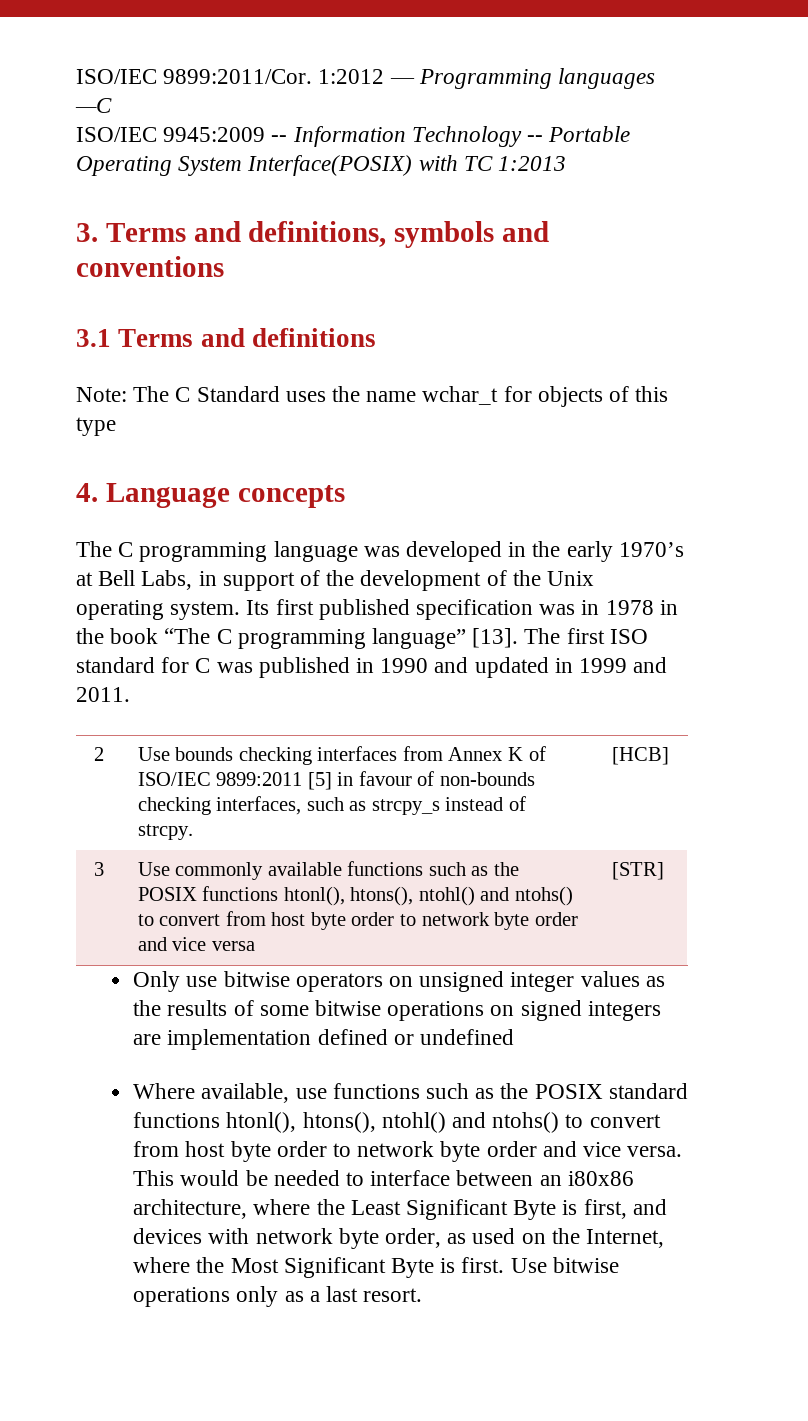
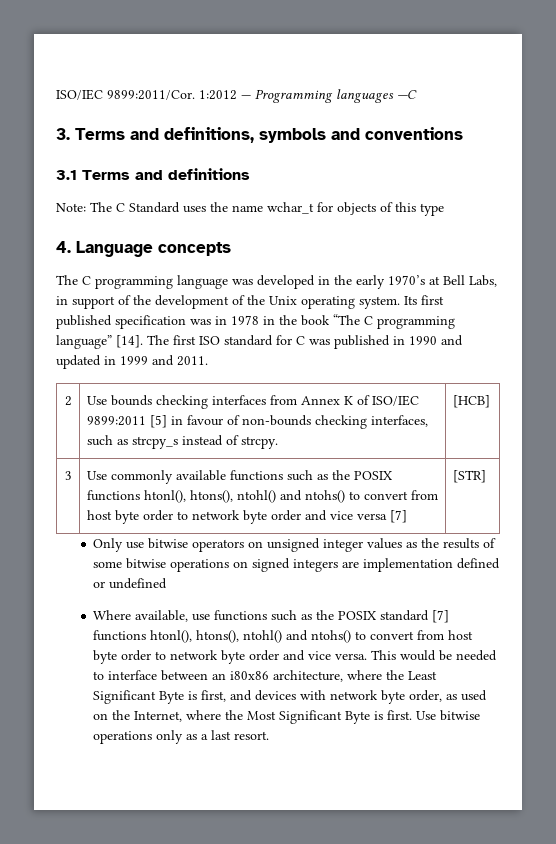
[76,126,631,147] [76,155,567,176] // ISO/IEC 9945:2009 -- Information Technology -- Portable Operating System Interface(POSIX) with TC 1:2013 -> (417, 94) none
[472,628,519,648] [13]. -> [116,335,143,348] [14].
(255, 946) none -> [389,510,407,523] [7]
(688, 1091) none -> [432,610,450,623] [7]

